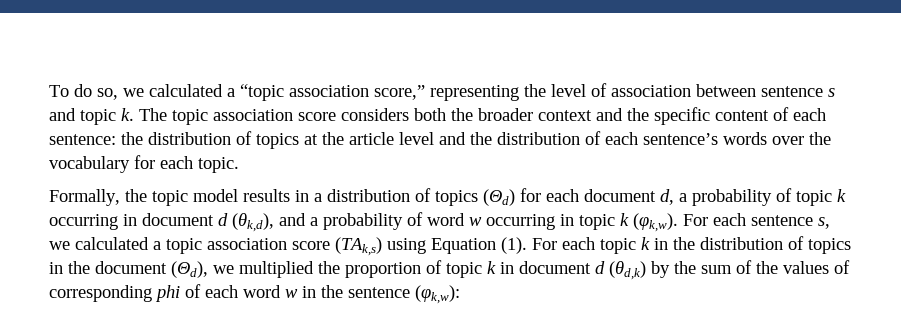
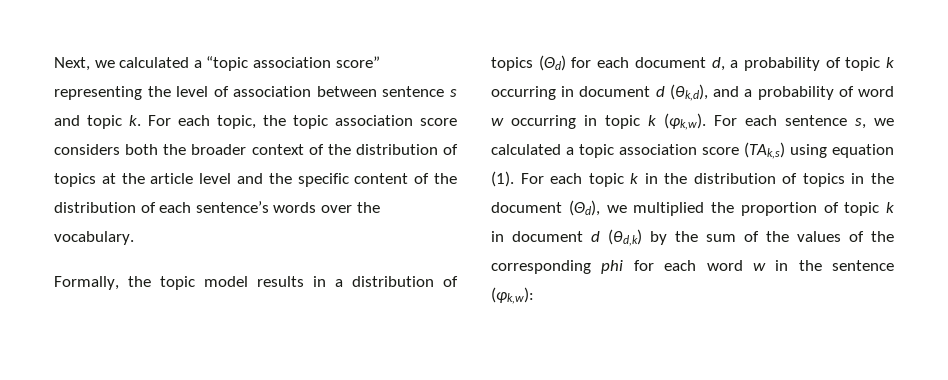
[49,84,118,100] To do so, -> [54,57,90,71] Next,
[374,85,425,100] score,” -> [335,56,380,68] score”
[139,108,167,121] The -> [148,115,286,129] For each topic, the
[596,107,826,125] [49,134,116,145] and the specific content of each sentence: -> [308,144,324,155] of
(492, 138) none -> [297,173,457,187] specific content of the
[49,155,239,173] vocabulary for each topic. -> [54,231,134,245] vocabulary.
[431,238,496,254] Equation -> [832,144,894,158] equation
(850, 267) none -> [871,231,894,242] the
[185,284,201,298] of -> [633,260,654,271] for

